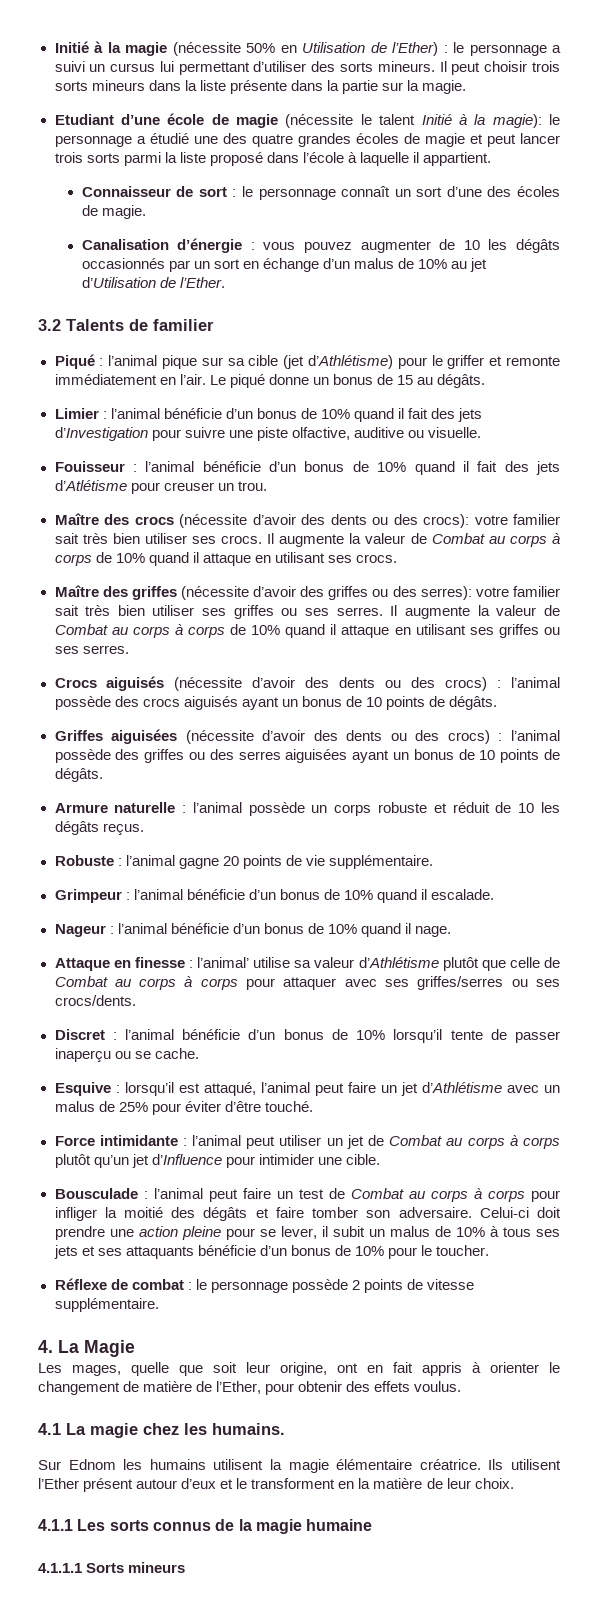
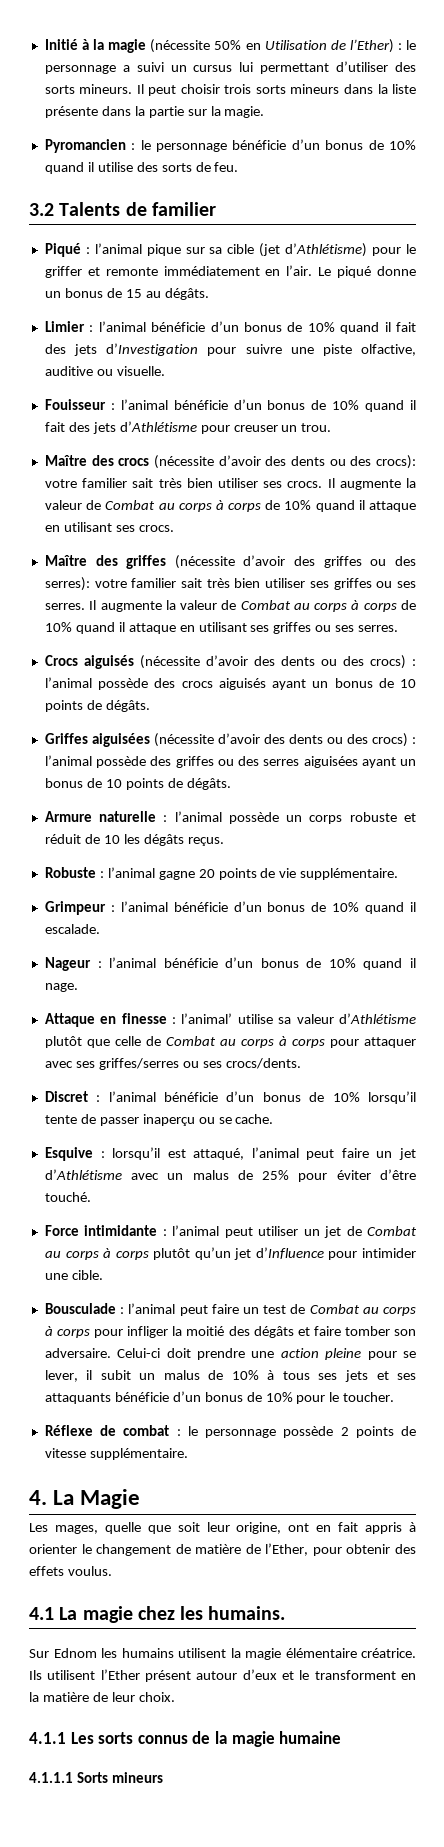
[54,113,560,128] [54,133,561,147] [54,152,492,166] [81,186,560,200] [81,205,146,219] [81,238,561,253] [81,258,488,272] [81,277,225,288] Etudiant d’une école de magie (nécessite le talent Initié à la magie): le personnage a étudié une des quatre grandes écoles de magie et peut lancer trois sorts parmi la liste proposé dans l’école à laquelle il appartient. // Connaisseur de sort : le personnage connaît un sort d’une des écoles de magie. // Canalisation d’énergie : vous pouvez augmenter de 10 les dégâts occasionnés par un sort en échange d’un malus de 10% au jet d’Utilisation de l’Ether. -> [44,139,417,153] [44,162,239,174] Pyromancien : le personnage bénéficie d’un bonus de 10% quand il utilise des sorts de feu.
[54,480,127,491] d’Atlétisme -> [119,421,197,432] d’Athlétisme

